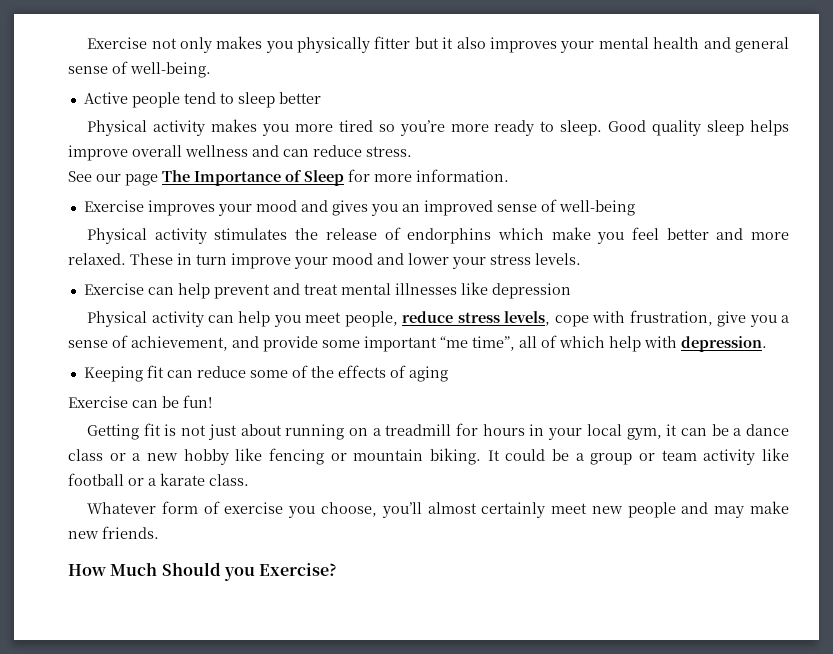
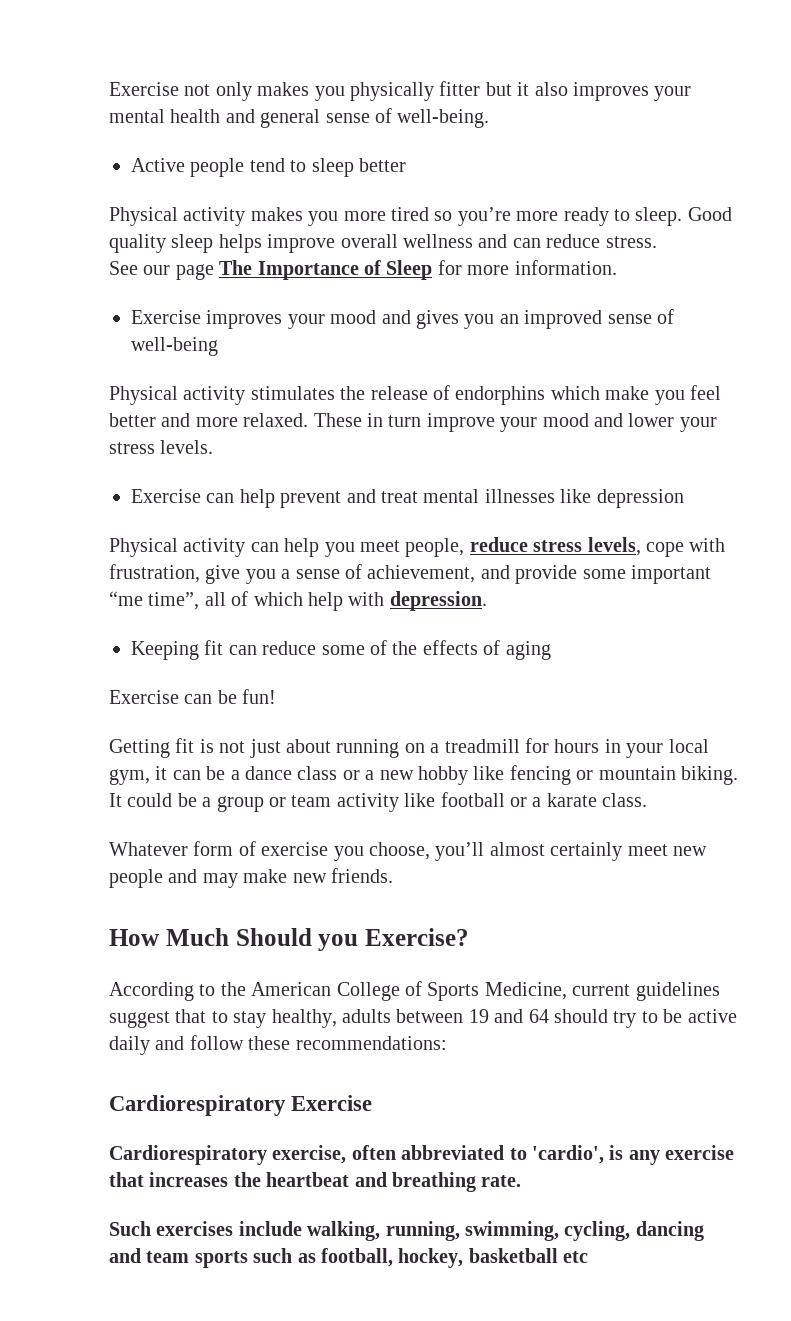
(338, 569) none -> [109,981,720,1001] [109,1009,737,1028] [109,1035,447,1055] [109,1095,373,1116] [109,1145,735,1165] [109,1172,522,1192] [109,1221,704,1241] [109,1248,589,1268] // According to the American College of Sports Medicine, current guidelines suggest that to stay healthy, adults between 19 and 64 should try to be active daily and follow these recommendations: // Cardiorespiratory Exercise // Cardiorespiratory exercise, often abbreviated to 'cardio', is any exercise that increases the heartbeat and breathing rate. // Such exercises include walking, running, swimming, cycling, dancing and team sports such as football, hockey, basketball etc

